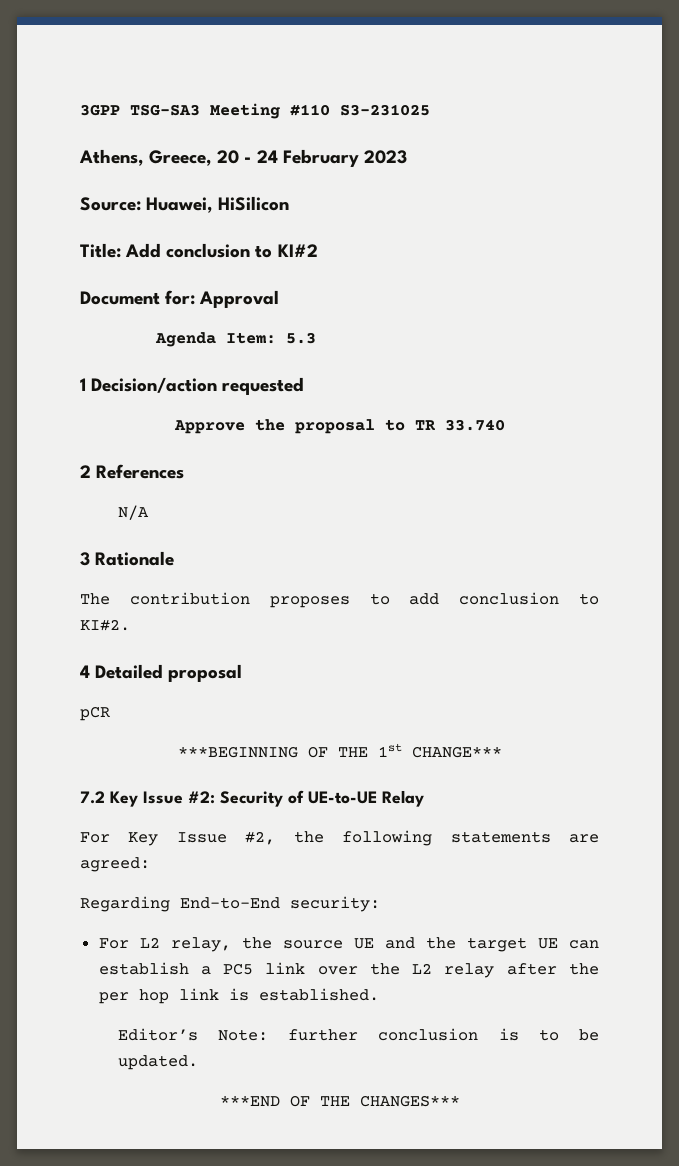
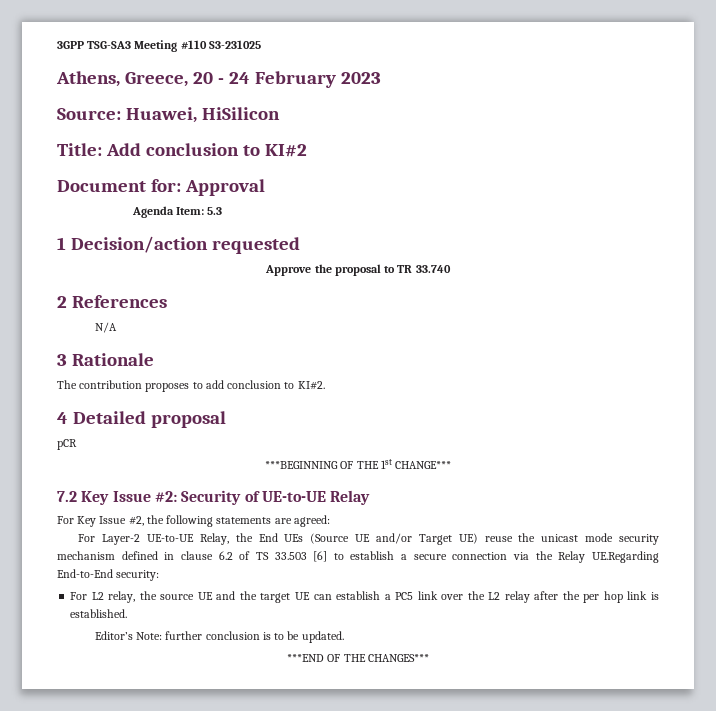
[80,896,170,912] Regarding -> [78,533,659,545] [57,551,659,563] For Layer-2 UE-to-UE Relay, the End UEs (Source UE and/or Target UE) reuse the unicast mode security mechanism defined in clause 6.2 of TS 33.503 [6] to establish a secure connection via the Relay UE.Regarding

